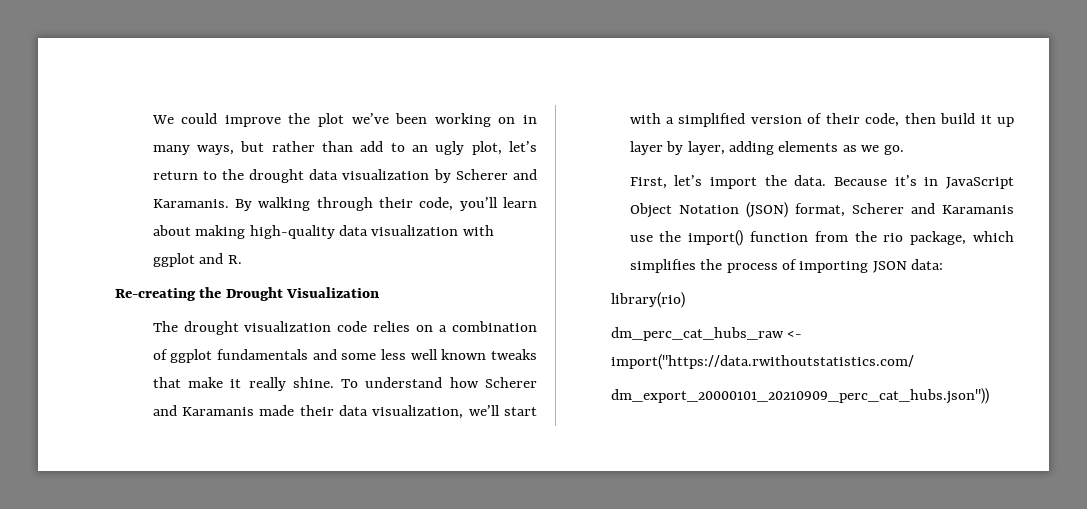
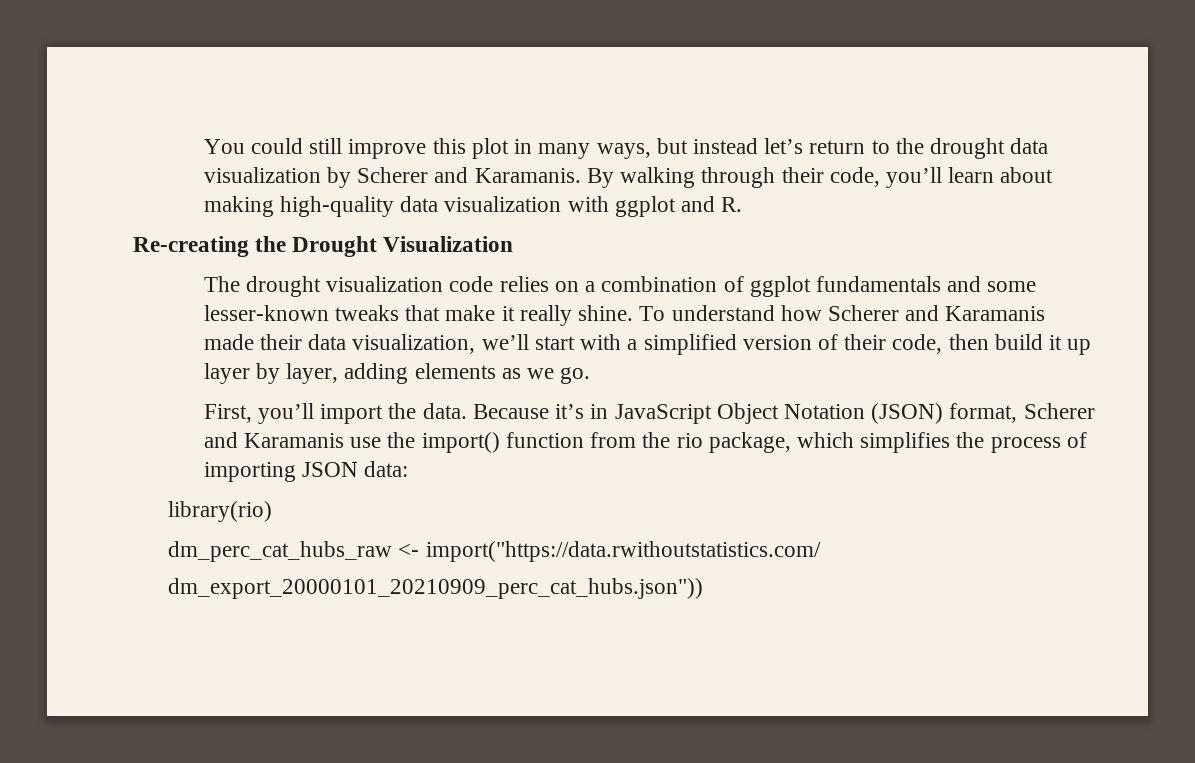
[151,113,537,127] [152,141,502,155] We could improve the plot we’ve been working on in many ways, but rather than add to an ugly plot, -> [203,138,758,159] You could still improve this plot in many ways, but instead
[380,349,487,360] less well known -> [203,305,329,321] lesser-known
[674,175,703,186] let’s -> [258,403,315,424] you’ll

